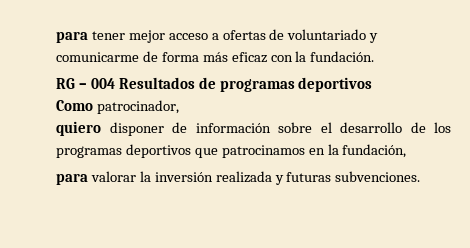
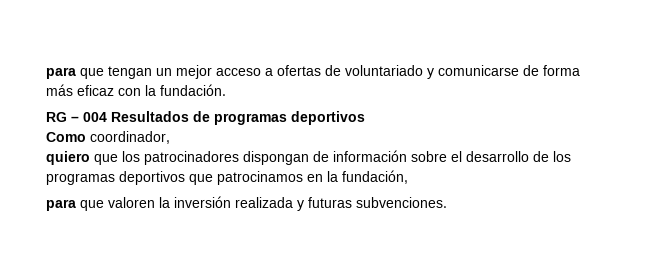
[56,31,125,43] para tener -> [46,66,172,79] para que tengan un
[56,52,139,62] comunicarme -> [438,65,519,76] comunicarse
[96,100,179,114] patrocinador, -> [90,131,170,144] coordinador,
[109,122,164,136] disponer -> [94,151,309,165] que los patrocinadores dispongan
[90,171,136,182] valorar -> [80,197,155,211] que valoren

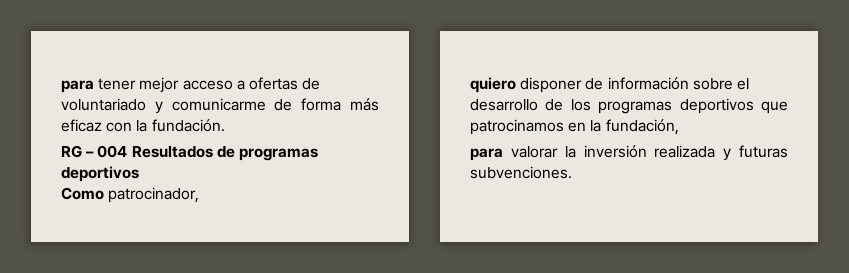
[46,66,172,79] para que tengan un -> [61,78,137,93] para tener
[438,65,519,76] comunicarse -> [171,98,266,111] comunicarme
[90,131,170,144] coordinador, -> [108,187,200,203] patrocinador,
[94,151,309,165] que los patrocinadores dispongan -> [520,77,583,93] disponer
[80,197,155,211] que valoren -> [510,146,558,158] valorar

